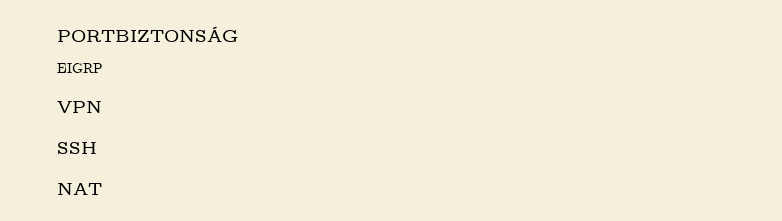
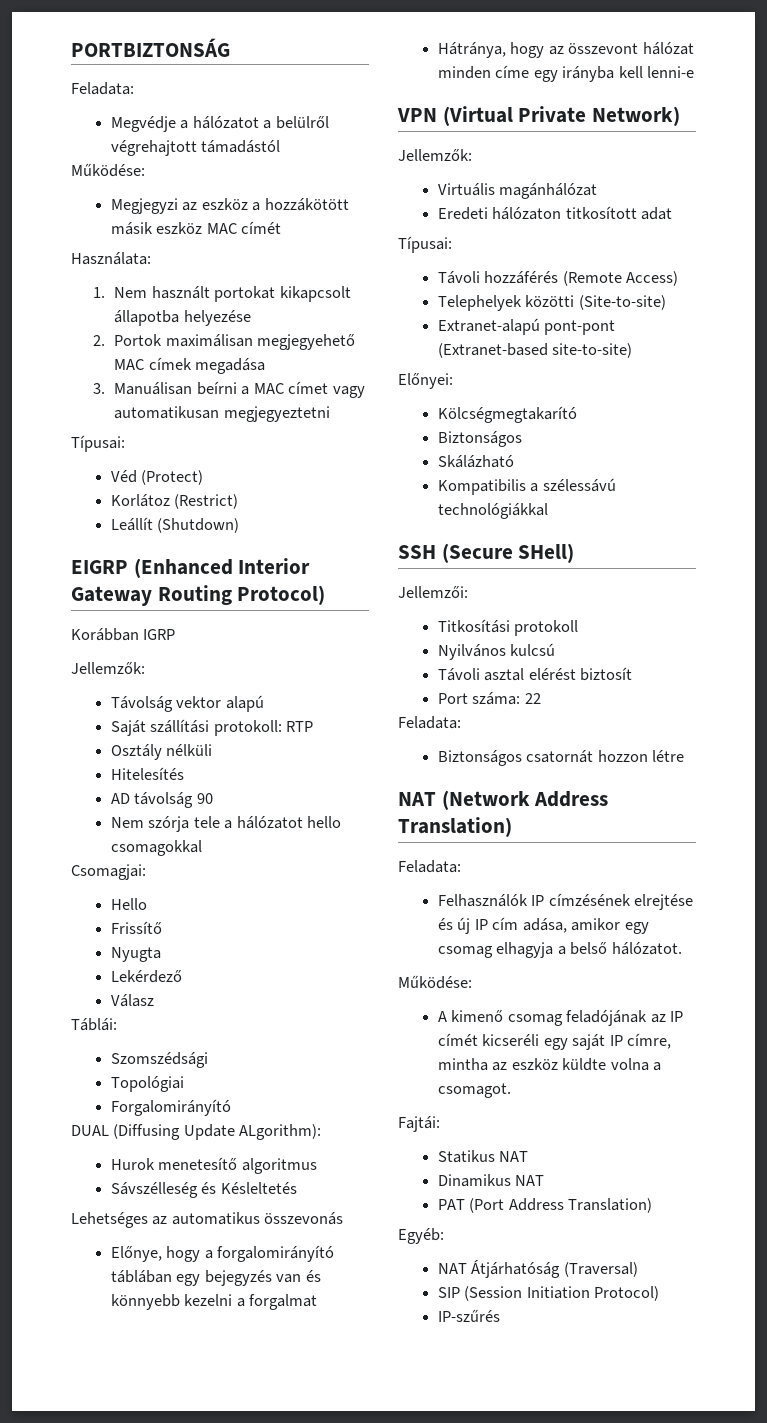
[57,63,103,73] [57,100,102,113] [57,142,97,154] [57,182,102,195] EIGRP // VPN // SSH // NAT -> [71,82,134,95] [110,116,329,132] [110,140,281,156] [71,163,145,177] [110,198,349,214] [110,221,282,235] [71,252,151,265] [92,286,351,302] [114,310,251,326] [92,334,356,350] [114,357,266,374] [92,381,365,398] [114,406,330,422] [71,435,125,452] [110,470,204,485] [110,494,239,509] [110,517,240,533] [71,558,311,578] [71,585,326,606] [71,628,176,641] [71,662,145,674] [110,695,264,712] [110,719,314,736] [110,744,213,760] [110,767,184,780] [110,792,213,808] [110,816,342,832] [110,840,202,856] [71,864,146,880] [110,898,147,910] [110,921,162,934] [110,947,161,962] [110,970,182,983] [110,994,154,1007] [71,1018,117,1031] [110,1052,208,1068] [110,1076,184,1092] [110,1099,231,1116] [71,1124,322,1140] [110,1157,317,1174] [110,1182,297,1198] [71,1212,344,1228] [110,1245,335,1262] [110,1270,321,1286] [110,1294,318,1310] [437,42,694,58] [437,65,695,82] [397,106,681,126] [398,149,472,161] [437,183,598,199] [437,206,673,220] [398,236,452,253] [437,271,679,286] [437,295,666,311] [437,318,616,335] [437,343,633,358] [398,373,453,389] [437,406,577,423] [437,431,522,447] [437,455,514,468] [437,478,616,495] [437,503,548,519] [398,543,575,563] [398,586,468,598] [437,619,579,636] [437,643,556,660] [437,667,633,681] [437,692,541,705] [398,716,461,729] [437,750,685,766] [398,790,609,810] [398,817,512,837] [398,860,461,873] [437,893,694,910] [437,917,649,934] [437,942,682,958] [398,975,472,989] [437,1010,684,1026] [437,1033,672,1050] [437,1058,662,1071] [437,1083,511,1098] [398,1116,440,1132] [437,1150,529,1163] [437,1174,545,1187] [437,1198,653,1213] [398,1228,444,1244] [437,1260,638,1278] [437,1286,660,1301] [437,1309,500,1322] Feladata: // Megvédje a hálózatot a belülről végrehajtott támadástól // Működése: // Megjegyzi az eszköz a hozzákötött másik eszköz MAC címét // Használata: // 1. Nem használt portokat kikapcsolt állapotba helyezése // 2. Portok maximálisan megjegyehető MAC címek megadása // 3. Manuálisan beírni a MAC címet vagy automatikusan megjegyeztetni // Típusai: // Véd (Protect) // Korlátoz (Restrict) // Leállít (Shutdown) // EIGRP (Enhanced Interior Gateway Routing Protocol) // Korábban IGRP // Jellemzők: // Távolság vektor alapú // Saját szállítási protokoll: RTP // Osztály nélküli // Hitelesítés // AD távolság 90 // Nem szórja tele a hálózatot hello csomagokkal // Csomagjai: // Hello // Frissítő // Nyugta // Lekérdező // Válasz // Táblái: // Szomszédsági // Topológiai // Forgalomirányító // DUAL (Diffusing Update ALgorithm): // Hurok menetesítő algoritmus // Sávszélleség és Késleltetés // Lehetséges az automatikus összevonás // Előnye, hogy a forgalomirányító táblában egy bejegyzés van és könnyebb kezelni a forgalmat // Hátránya, hogy az összevont hálózat minden címe egy irányba kell lenni-e // VPN (Virtual Private Network) // Jellemzők: // Virtuális magánhálózat // Eredeti hálózaton titkosított adat // Típusai: // Távoli hozzáférés (Remote Access) // Telephelyek közötti (Site-to-site) // Extranet-alapú pont-pont (Extranet-based site-to-site) // Előnyei: // Kölcségmegtakarító // Biztonságos // Skálázható // Kompatibilis a szélessávú technológiákkal // SSH (Secure SHell) // Jellemzői: // Titkosítási protokoll // Nyilvános kulcsú // Távoli asztal elérést biztosít // Port száma: 22 // Feladata: // Biztonságos csatornát hozzon létre // NAT (Network Address Translation) // Feladata: // Felhasználók IP címzésének elrejtése és új IP cím adása, amikor egy csomag elhagyja a belső hálózatot. // Működése: // A kimenő csomag feladójának az IP címét kicseréli egy saját IP címre, mintha az eszköz küldte volna a csomagot. // Fajtái: // Statikus NAT // Dinamikus NAT // PAT (Port Address Translation) // Egyéb: // NAT Átjárhatóság (Traversal) // SIP (Session Initiation Protocol) // IP-szűrés

